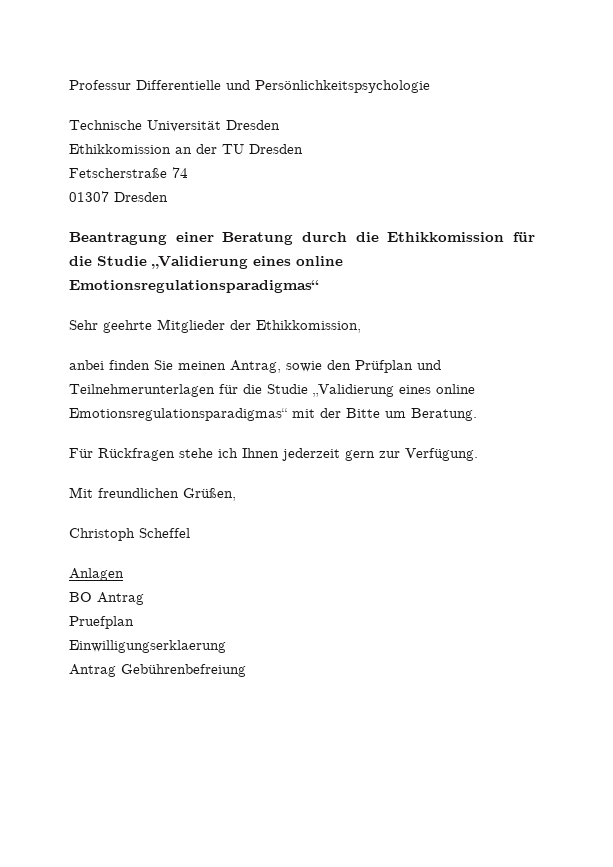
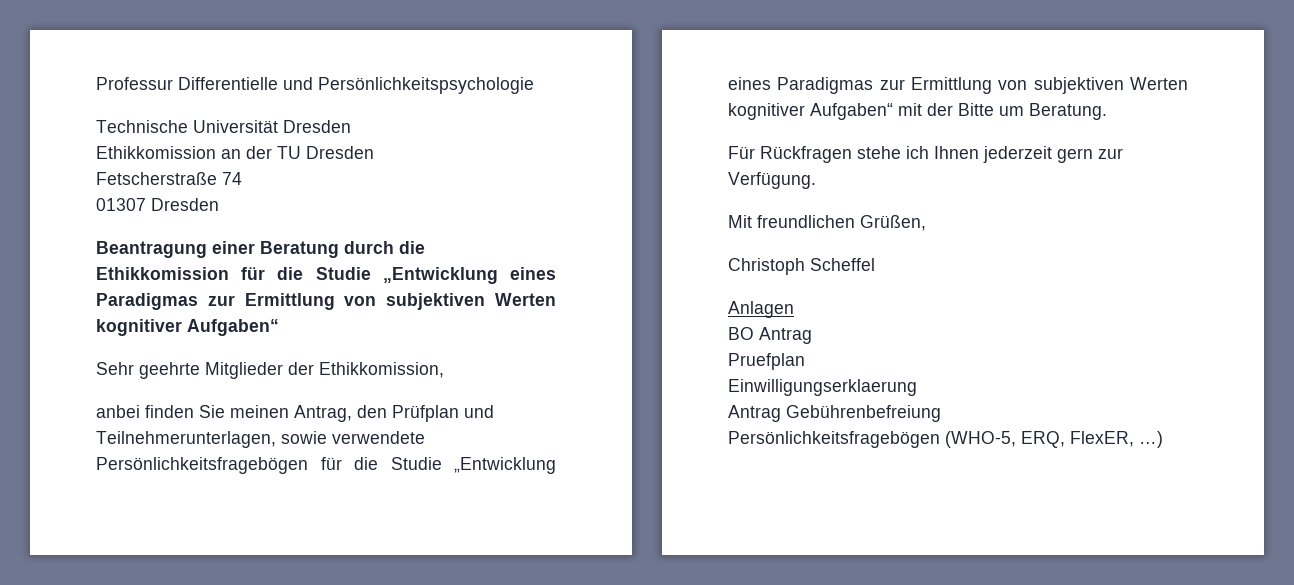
[151,256,343,269] [69,280,319,293] „Validierung eines online Emotionsregulationsparadigmas“ -> [382,267,556,284] [96,293,556,310] [96,319,279,336] „Entwicklung eines Paradigmas zur Ermittlung von subjektiven Werten kognitiver Aufgaben“
[286,361,322,372] sowie -> (352, 413) none
[69,384,475,397] [69,408,287,421] Teilnehmerunterlagen für die Studie „Validierung eines online Emotionsregulationsparadigmas“ -> [96,431,425,448] [96,457,556,474] [728,77,1188,94] [728,103,893,120] Teilnehmerunterlagen, sowie verwendete Persönlichkeitsfragebögen für die Studie „Entwicklung eines Paradigmas zur Ermittlung von subjektiven Werten kognitiver Aufgaben“
(246, 670) none -> [728,431,1163,448] // Persönlichkeitsfragebögen (WHO-5, ERQ, FlexER, …)

